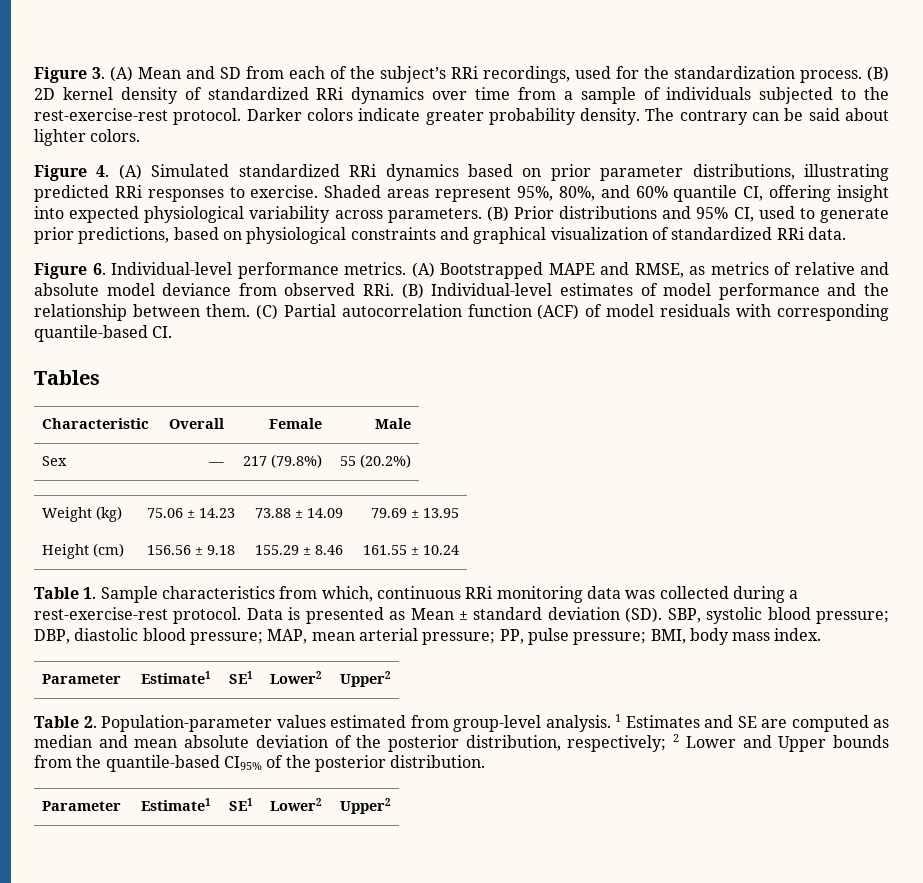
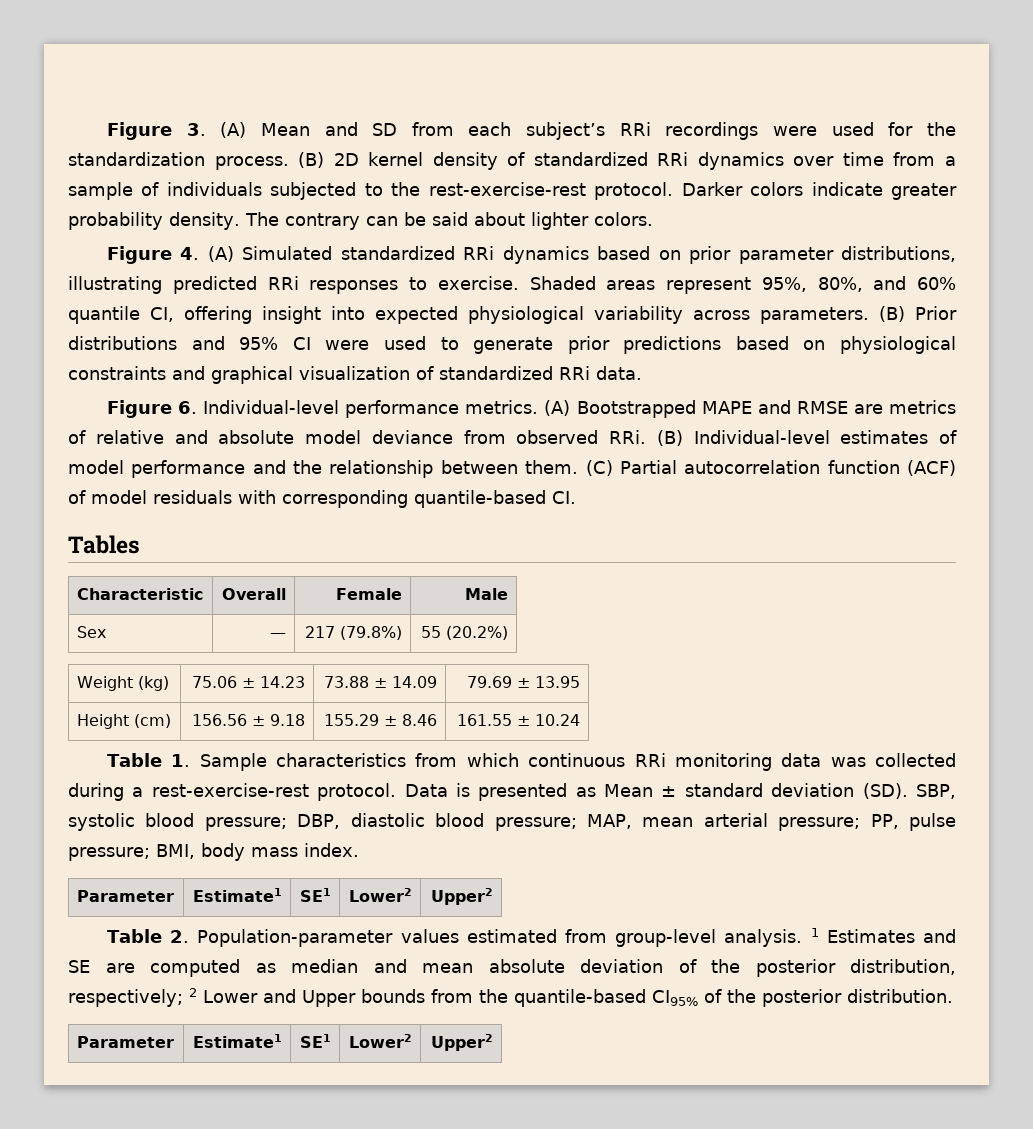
[330,66,570,83] of the subject’s RRi recordings, -> [526,122,818,140] subject’s RRi recordings were
[733,207,754,222] CI, -> [292,337,370,350] CI were
[78,227,170,244] predictions, -> [623,336,722,354] predictions
[634,263,705,278] RMSE, as -> [796,401,883,414] RMSE are
[321,586,373,602] which, -> [466,753,519,767] which

